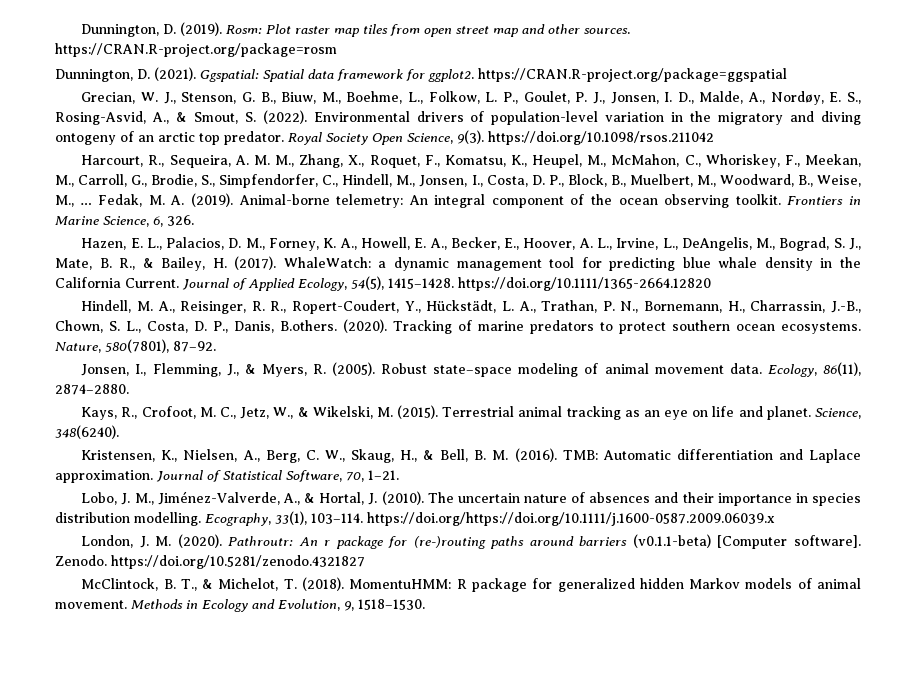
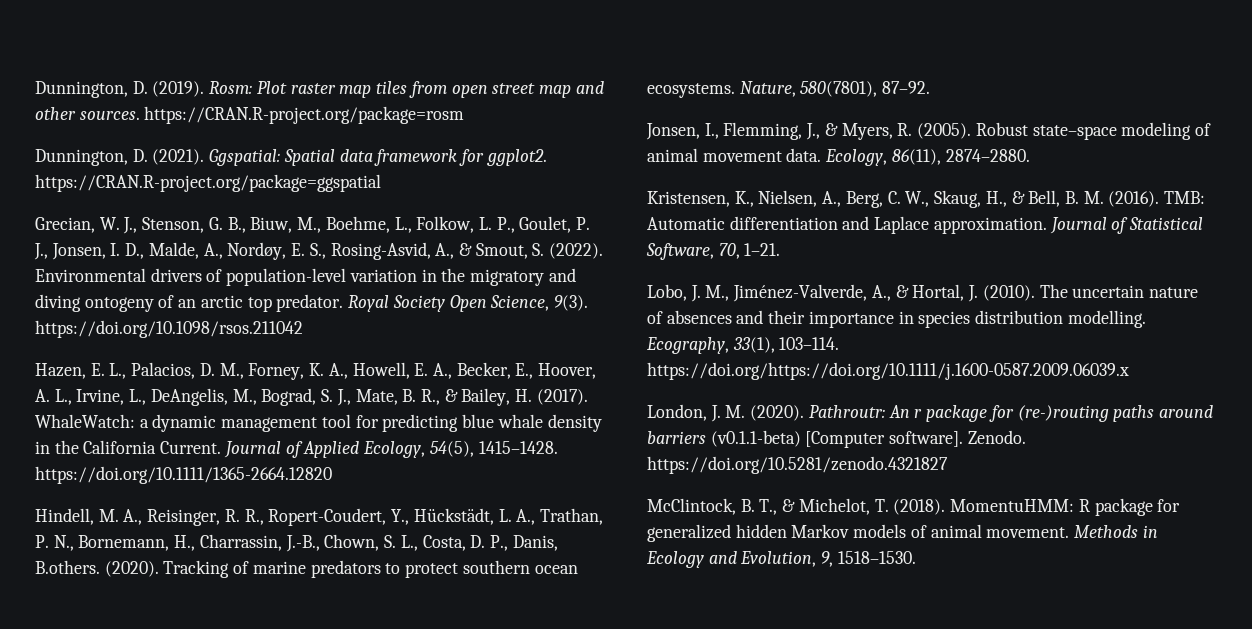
[81,154,862,168] [55,174,861,188] [55,193,862,208] [55,215,194,227] // Harcourt, R., Sequeira, A. M. M., Zhang, X., Roquet, F., Komatsu, K., Heupel, M., McMahon, C., Whoriskey, F., Meekan, M., Carroll, G., Brodie, S., Simpfendorfer, C., Hindell, M., Jonsen, I., Costa, D. P., Block, B., Muelbert, M., Woodward, B., Weise, M., … Fedak, M. A. (2019). Animal-borne telemetry: An integral component of the ocean observing toolkit. Frontiers in Marine Science, 6, 326. -> (303, 329) none
[81,405,861,420] [55,425,119,439] // Kays, R., Crofoot, M. C., Jetz, W., & Wikelski, M. (2015). Terrestrial animal tracking as an eye on life and planet. Science, 348(6240). -> (1030, 155) none

